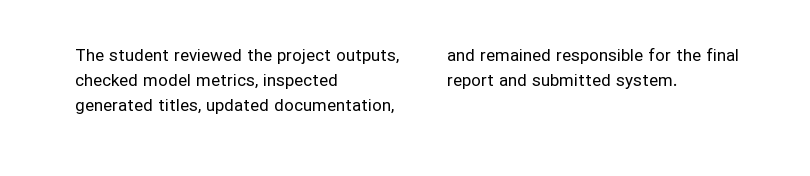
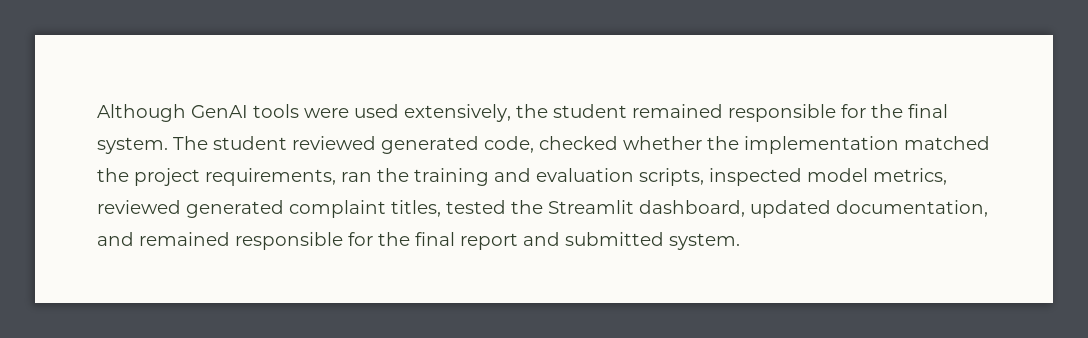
[75,49,399,64] [75,74,338,89] [75,99,201,114] The student reviewed the project outputs, checked model metrics, inspected generated titles, -> [97,104,948,122] [97,136,990,154] [97,168,947,186] [97,200,745,218] Although GenAI tools were used extensively, the student remained responsible for the final system. The student reviewed generated code, checked whether the implementation matched the project requirements, ran the training and evaluation scripts, inspected model metrics, reviewed generated complaint titles, tested the Streamlit dashboard,

